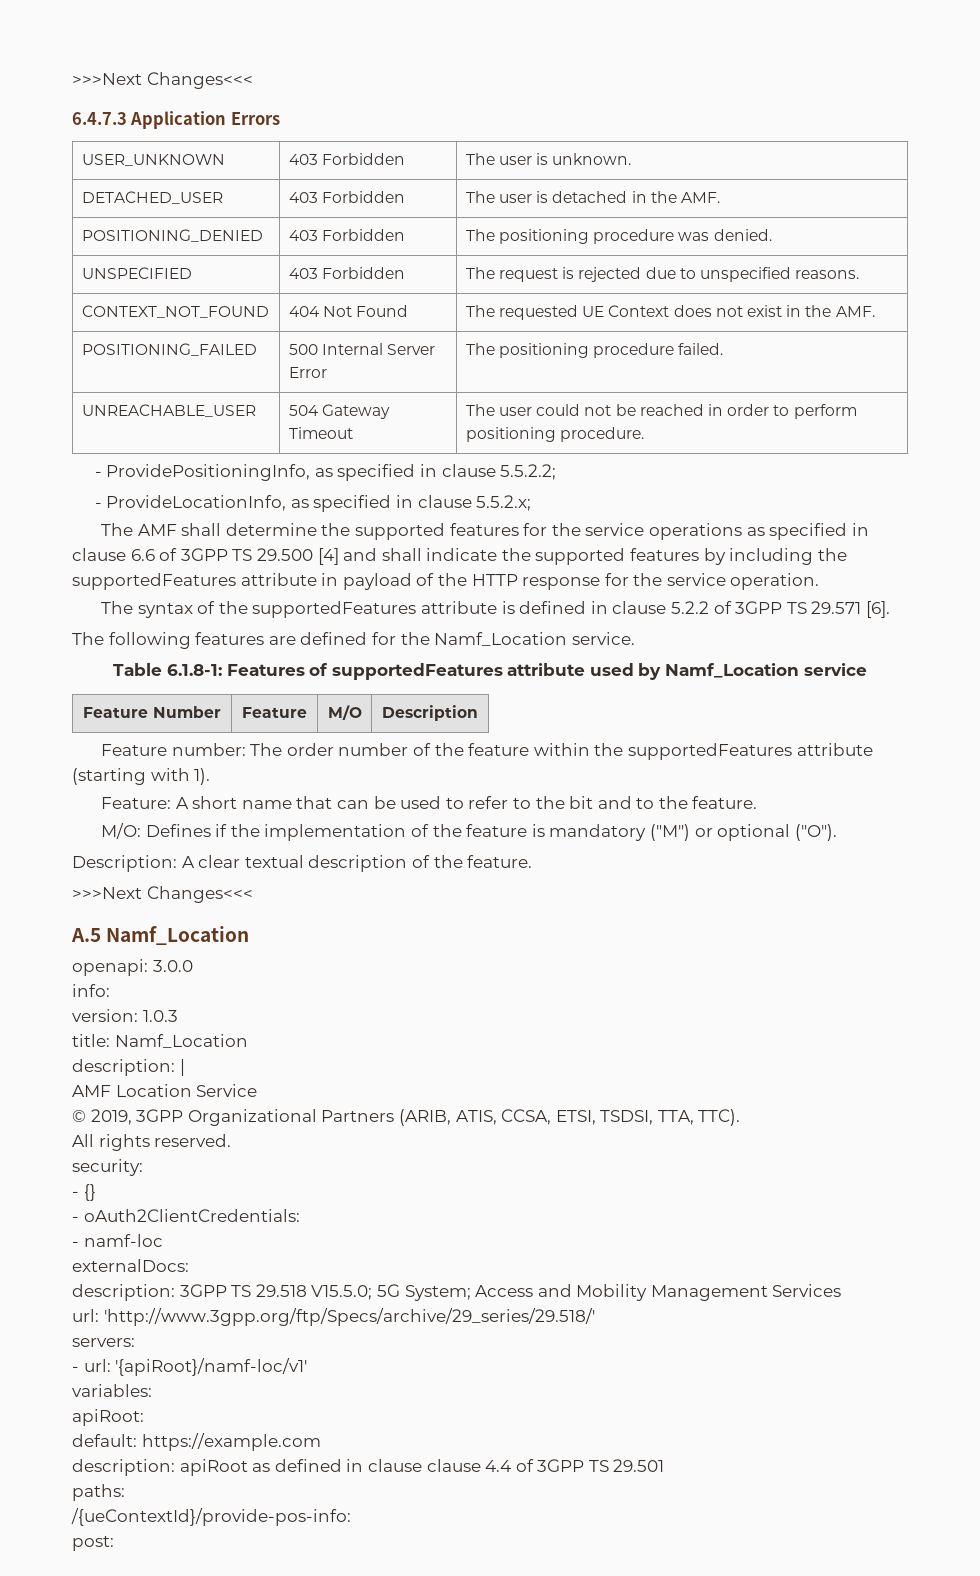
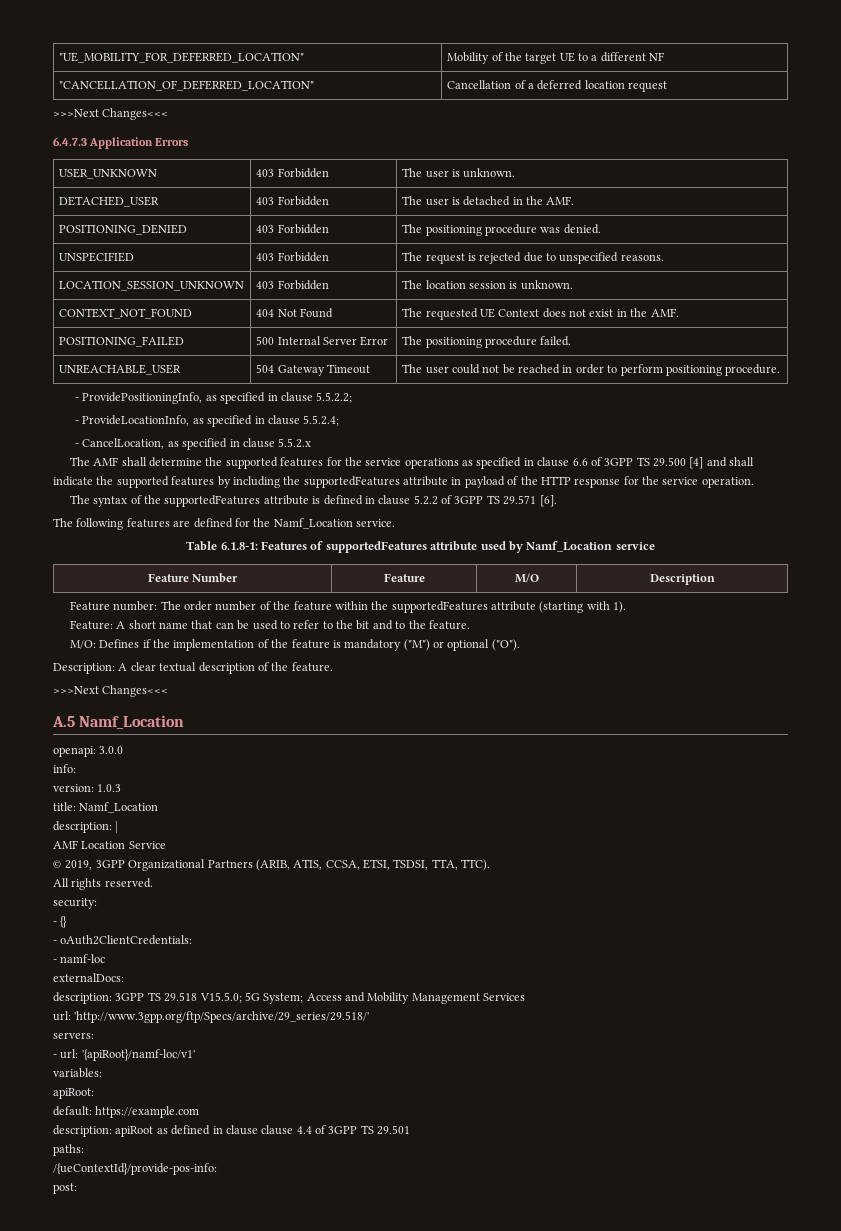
(72, 79) none -> [59,52,305,63] [447,52,665,64] [59,80,315,91] [447,80,668,92] "UE_MOBILITY_FOR_DEFERRED_LOCATION" | Mobility of the target UE to a different NF // "CANCELLATION_OF_DEFERRED_LOCATION" | Cancellation of a deferred location request //
(860, 274) none -> [59,280,245,291] [256,280,329,290] [402,280,573,290] // LOCATION_SESSION_UNKNOWN | 403 Forbidden | The location session is unknown.
[476,495,532,511] 5.5.2.x; -> [303,415,340,426] [75,438,312,450] 5.5.2.4; // - CancelLocation, as specified in clause 5.5.2.x

